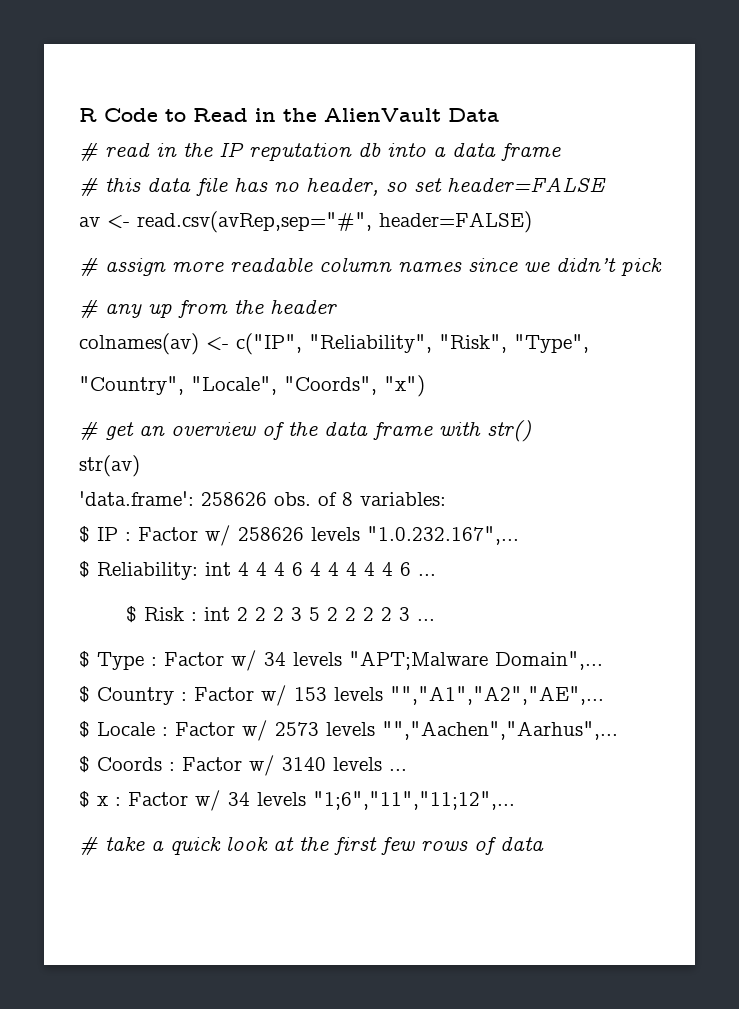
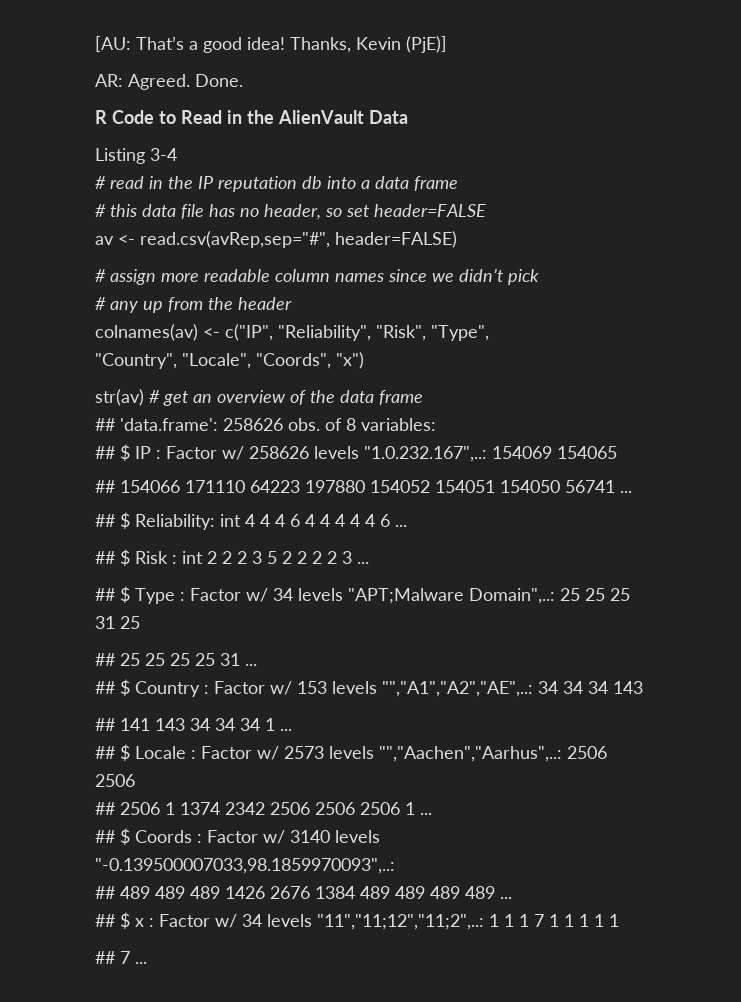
(79, 115) none -> [95,36,447,53] [95,74,243,90] [AU: That’s a good idea! Thanks, Kevin (PjE)] // AR: Agreed. Done. //
(499, 115) none -> [95,148,177,164] // Listing 3-4
(425, 386) none -> [95,389,144,406] str(av)
[439,420,531,442] [79,455,140,477] with str() // str(av) // -> [95,418,115,431] // ##
(446, 499) none -> [95,446,115,459] ##
[367,526,519,545] "1.0.232.167",... // -> [364,446,617,462] [95,480,632,493] [95,514,115,527] "1.0.232.167",..: 154069 154065 // ## 154066 171110 64223 197880 154052 154051 154050 56741 ... // ##
(436, 575) none -> [95,551,115,564] ##
(436, 620) none -> [95,588,115,601] ##
[495,651,603,670] Domain",... // -> [469,588,630,604] [95,616,140,629] [95,653,257,666] [95,681,115,694] Domain",..: 25 25 25 31 25 // ## 25 25 25 25 31 ... // ##
[390,686,604,705] "","A1","A2","AE",... // -> [382,681,643,697] [95,718,292,731] [95,746,115,759] "","A1","A2","AE",..: 34 34 34 143 // ## 141 143 34 34 34 1 ... // ##
[382,721,618,740] "","Aachen","Aarhus",... // -> [379,746,607,762] [95,774,135,787] [95,802,432,815] [95,830,115,843] "","Aachen","Aarhus",..: 2506 2506 // ## 2506 1 1374 2342 2506 2506 2506 1 ... // ##
[389,769,407,771] ... // -> [95,858,395,874] [95,886,512,899] [95,914,115,927] "-0.139500007033,98.1859970093",..: // ## 489 489 489 1426 2676 1384 489 489 489 489 ... // ##
[313,791,515,810] [79,836,544,855] "1;6","11","11;12",... // # take a quick look at the first few rows of data -> [317,914,619,930] [95,951,147,964] "11","11;12","11;2",..: 1 1 1 7 1 1 1 1 1 // ## 7 ...

